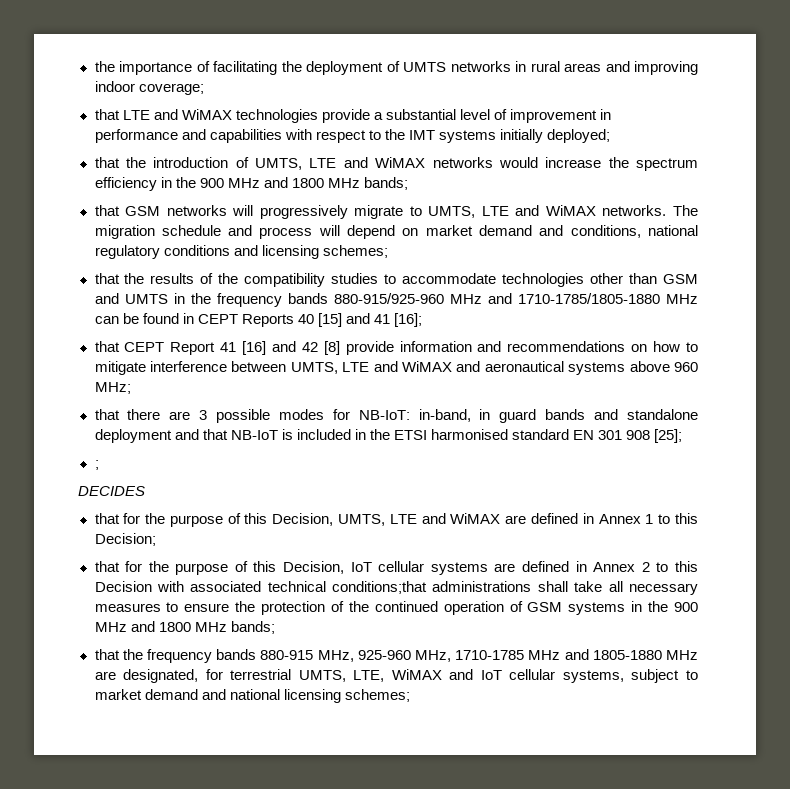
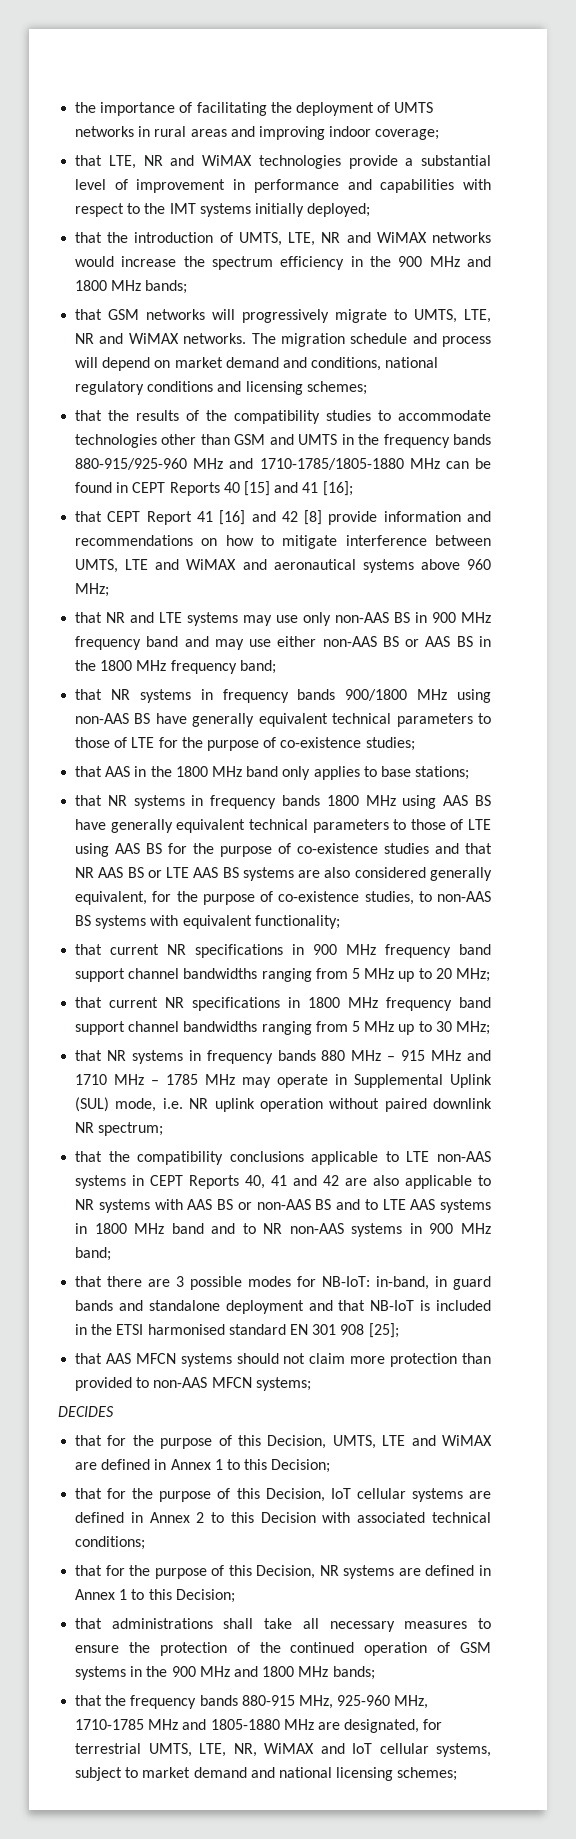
[122,110,150,120] LTE -> [108,155,163,169] LTE, NR
[309,158,337,168] LTE -> [288,232,341,246] LTE, NR
[481,206,509,216] LTE -> [463,309,491,323] [75,333,95,344] LTE, NR
(131, 388) none -> [75,612,492,626] [75,636,491,650] [75,660,276,674] [75,689,491,703] [75,713,491,727] [75,737,415,751] [75,766,470,780] [75,795,492,809] [75,819,491,833] [75,843,492,857] [75,867,492,881] [75,891,491,905] [75,915,340,929] [75,944,491,958] [75,968,490,982] [75,997,491,1011] [75,1021,490,1035] [75,1050,491,1064] [75,1074,493,1088] [75,1097,492,1112] [75,1122,164,1136] [75,1151,491,1165] [75,1175,491,1189] [75,1199,491,1213] [75,1223,491,1237] [75,1247,112,1261] // that NR and LTE systems may use only non-AAS BS in 900 MHz frequency band and may use either non-AAS BS or AAS BS in the 1800 MHz frequency band; // that NR systems in frequency bands 900/1800 MHz using non-AAS BS have generally equivalent technical parameters to those of LTE for the purpose of co-existence studies; // that AAS in the 1800 MHz band only applies to base stations; // that NR systems in frequency bands 1800 MHz using AAS BS have generally equivalent technical parameters to those of LTE using AAS BS for the purpose of co-existence studies and that NR AAS BS or LTE AAS BS systems are also considered generally equivalent, for the purpose of co-existence studies, to non-AAS BS systems with equivalent functionality; // that current NR specifications in 900 MHz frequency band support channel bandwidths ranging from 5 MHz up to 20 MHz; // that current NR specifications in 1800 MHz frequency band support channel bandwidths ranging from 5 MHz up to 30 MHz; // that NR systems in frequency bands 880 MHz – 915 MHz and 1710 MHz – 1785 MHz may operate in Supplemental Uplink (SUL) mode, i.e. NR uplink operation without paired downlink NR spectrum; // that the compatibility conclusions applicable to LTE non-AAS systems in CEPT Reports 40, 41 and 42 are also applicable to NR systems with AAS BS or non-AAS BS and to LTE AAS systems in 1800 MHz band and to NR non-AAS systems in 900 MHz band;
[94,460,99,470] ; -> [75,1353,491,1367] [75,1377,311,1391] that AAS MFCN systems should not claim more protection than provided to non-AAS MFCN systems;
[332,581,428,594] conditions;that -> [75,1536,146,1550] [75,1565,492,1579] [75,1589,235,1603] [75,1618,103,1629] conditions; // that for the purpose of this Decision, NR systems are defined in Annex 1 to this Decision; // that
(385, 676) none -> [233,1743,257,1757] NR,

